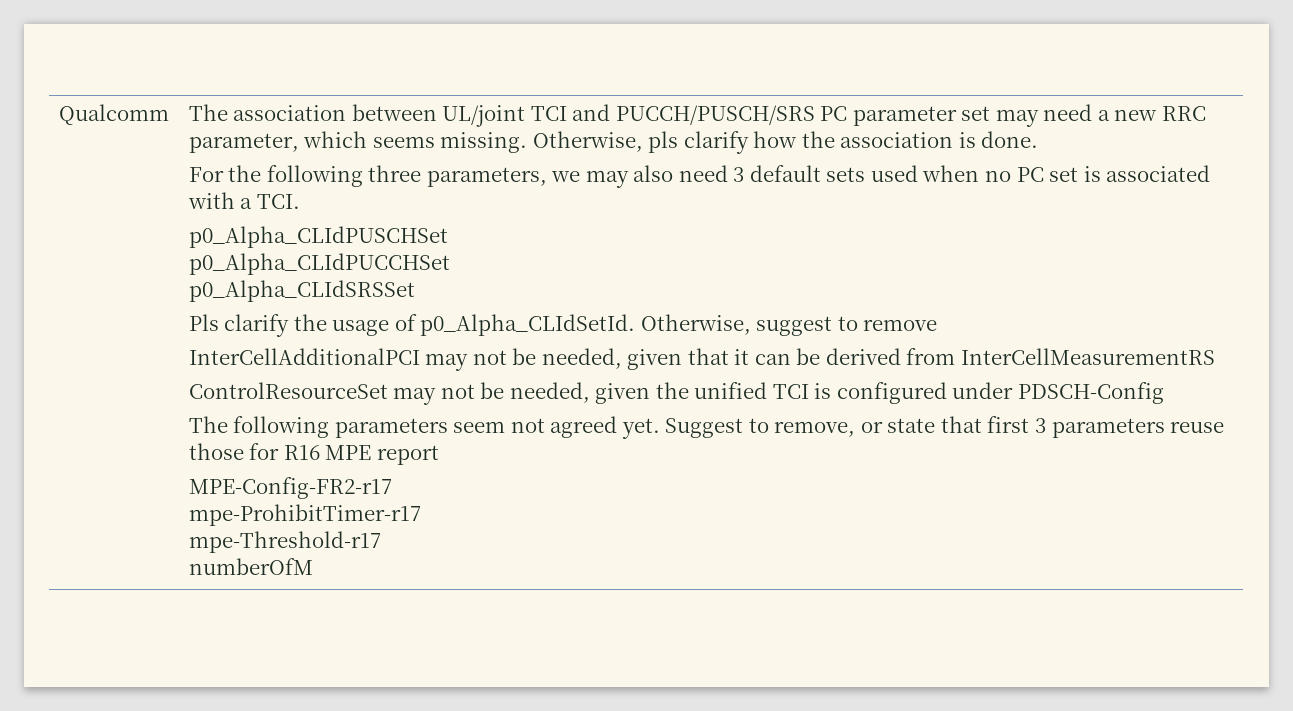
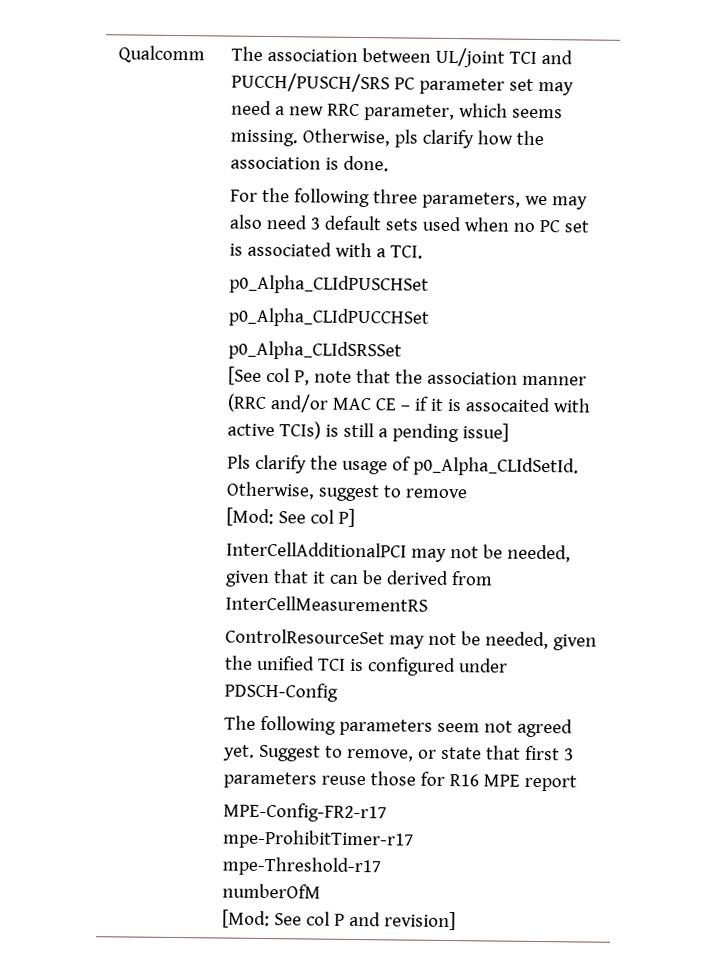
(415, 291) none -> [228,366,588,386] [227,393,592,413] [227,421,510,443] // [See col P, note that the association manner (RRC and/or MAC CE – if it is assocaited with active TCIs) is still a pending issue]
(938, 325) none -> [226,507,356,527] // [Mod: See col P]
(313, 566) none -> [222,909,457,931] // [Mod: See col P and revision]

